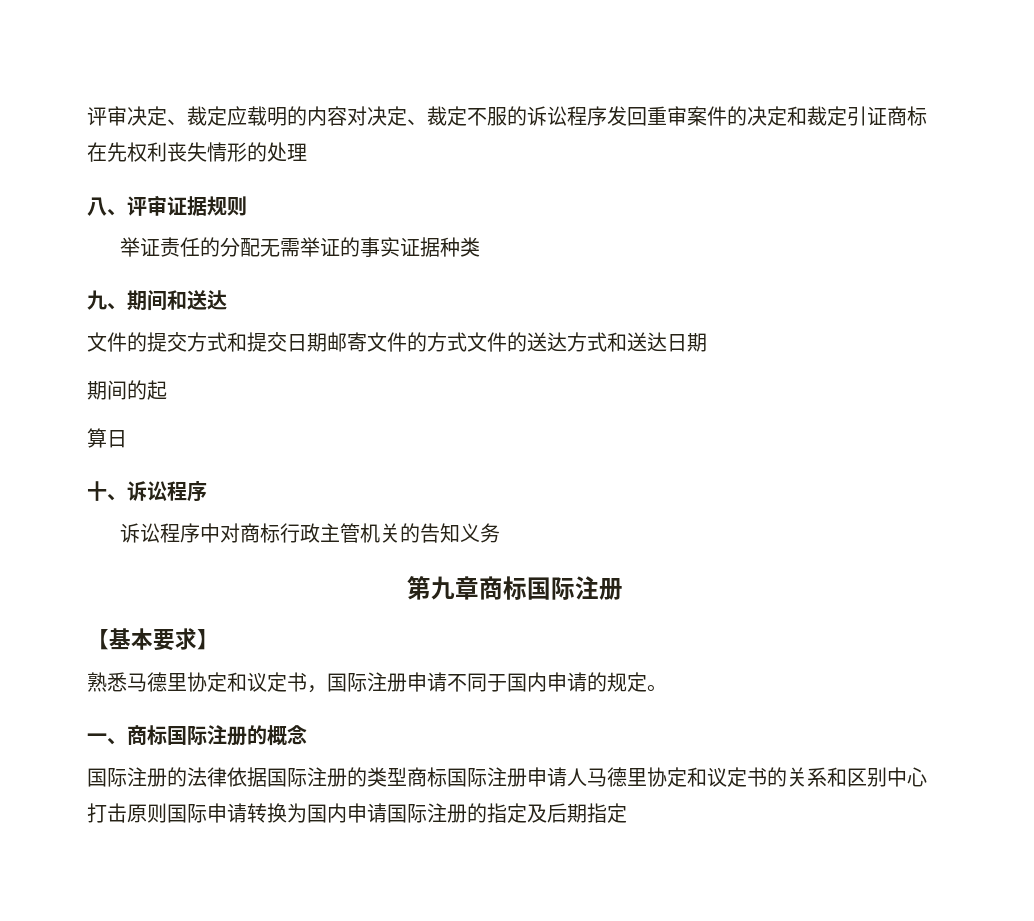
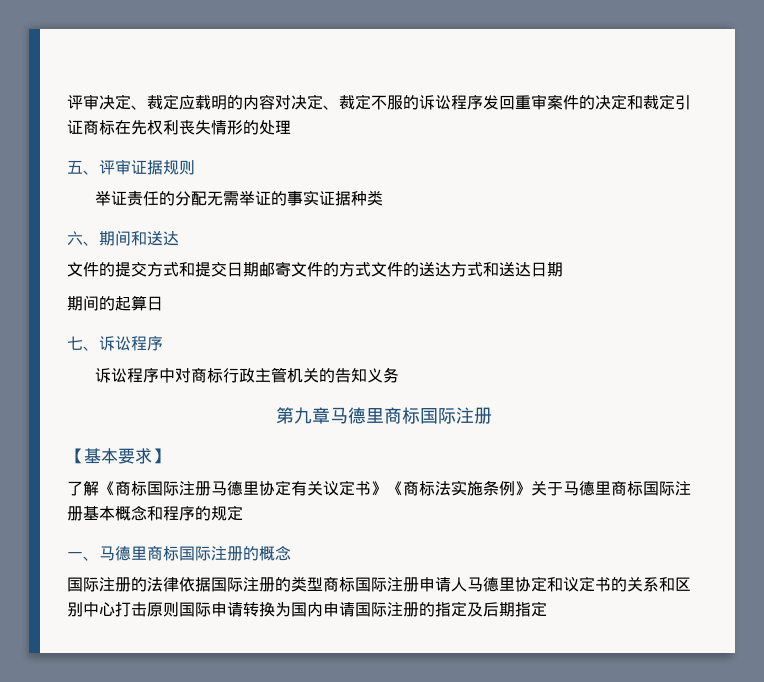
[87,197,107,216] 八 -> [67,160,83,174] 五
[87,290,107,310] 九 -> [67,231,83,246] 六
(167, 390) // -> (131, 303) none
[87,481,107,501] 十 -> [67,336,83,350] 七
(479, 588) none -> [329,407,384,424] 马德里
[87,672,587,693] 熟悉马德里协定和议定书，国际注册申请不同于国内申请 -> [67,480,691,496] [67,505,195,521] 了解《商标国际注册马德里协定有关议定书》《商标法实施条例》关于马德里商标国际注册基本概念和程序
[647,684,667,692] 。 -> (243, 513) none
(127, 741) none -> [99,546,147,561] 马德里

